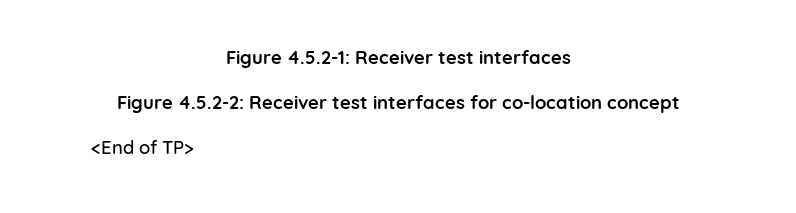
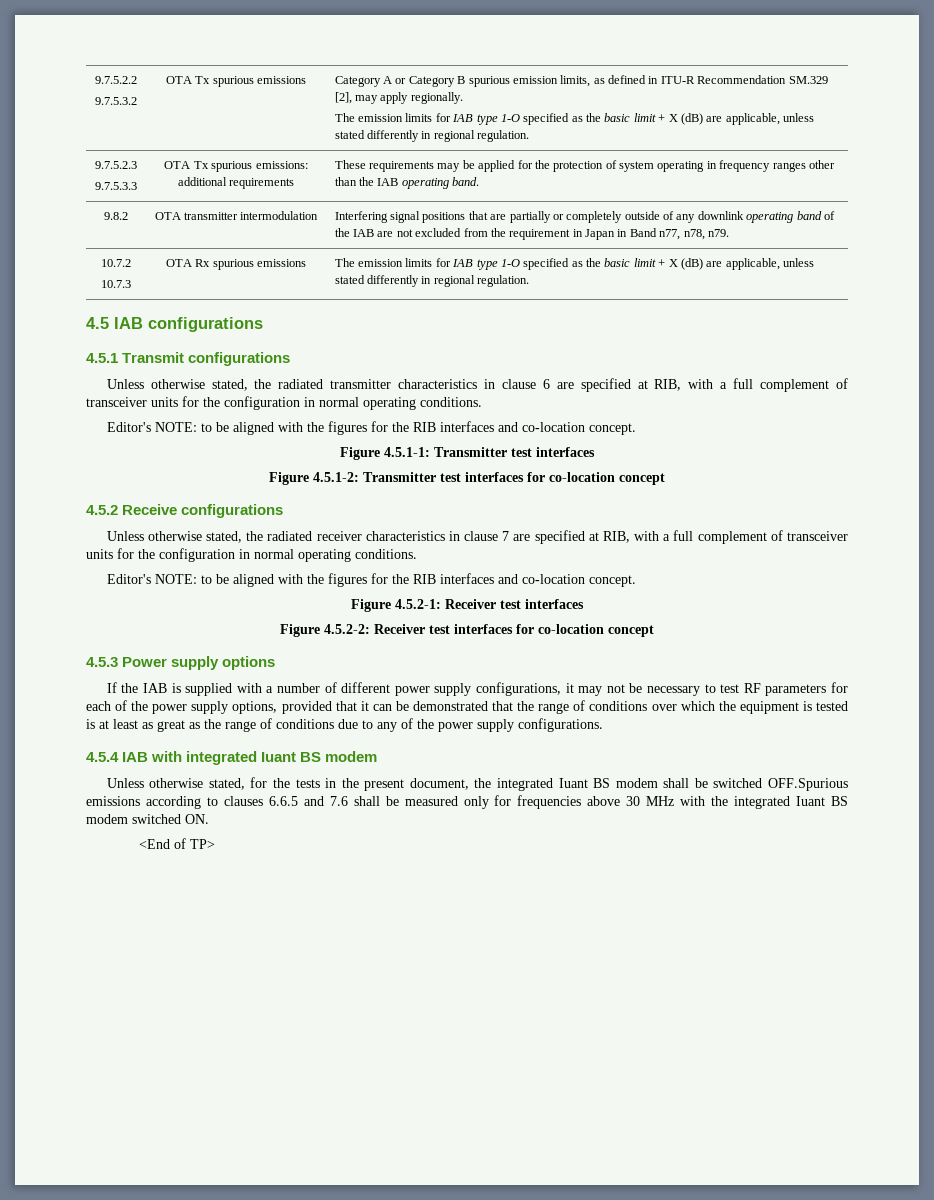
(225, 59) none -> [94,76,137,84] [94,97,137,105] [165,76,307,87] [334,75,828,87] [334,92,463,104] [334,113,815,125] [334,130,530,142] [94,161,137,169] [94,182,137,190] [164,161,308,172] [177,177,295,189] [334,160,835,172] [334,177,480,189] [103,212,128,220] [154,211,319,220] [334,211,835,223] [334,228,729,240] [100,259,131,267] [100,280,131,288] [165,259,307,270] [334,258,815,270] [334,275,530,287] [86,317,263,332] [86,352,291,366] [106,378,849,392] [86,396,482,410] [106,421,636,435] [340,447,595,460] [269,472,665,485] [86,504,284,518] [106,530,849,544] [86,548,417,562] [106,573,636,587] 9.7.5.2.2 // 9.7.5.3.2 | OTA Tx spurious emissions | Category A or Category B spurious emission limits, as defined in ITU-R Recommendation SM.329 [2], may apply regionally. // The emission limits for IAB type 1-O specified as the basic limit + X (dB) are applicable, unless stated differently in regional regulation. // 9.7.5.2.3 // 9.7.5.3.3 | OTA Tx spurious emissions: additional requirements | These requirements may be applied for the protection of system operating in frequency ranges other than the IAB operating band. // 9.8.2 | OTA transmitter intermodulation | Interfering signal positions that are partially or completely outside of any downlink operating band of the IAB are not excluded from the requirement in Japan in Band n77, n78, n79. // 10.7.2 // 10.7.3 | OTA Rx spurious emissions | The emission limits for IAB type 1-O specified as the basic limit + X (dB) are applicable, unless stated differently in regional regulation. // 4.5 IAB configurations // 4.5.1 Transmit configurations // Unless otherwise stated, the radiated transmitter characteristics in clause 6 are specified at RIB, with a full complement of transceiver units for the configuration in normal operating conditions. // Editor's NOTE: to be aligned with the figures for the RIB interfaces and co-location concept. // Figure 4.5.1-1: Transmitter test interfaces // Figure 4.5.1-2: Transmitter test interfaces for co-location concept // 4.5.2 Receive configurations // Unless otherwise stated, the radiated receiver characteristics in clause 7 are specified at RIB, with a full complement of transceiver units for the configuration in normal operating conditions. // Editor's NOTE: to be aligned with the figures for the RIB interfaces and co-location concept. //
(680, 105) none -> [86,656,276,670] [106,682,848,696] [86,700,848,714] [86,718,603,732] [86,751,378,765] [106,777,849,791] [86,795,849,809] [86,814,209,824] // 4.5.3 Power supply options // If the IAB is supplied with a number of different power supply configurations, it may not be necessary to test RF parameters for each of the power supply options, provided that it can be demonstrated that the range of conditions over which the equipment is tested is at least as great as the range of conditions due to any of the power supply configurations. // 4.5.4 IAB with integrated Iuant BS modem // Unless otherwise stated, for the tests in the present document, the integrated Iuant BS modem shall be switched OFF.Spurious emissions according to clauses 6.6.5 and 7.6 shall be measured only for frequencies above 30 MHz with the integrated Iuant BS modem switched ON.

